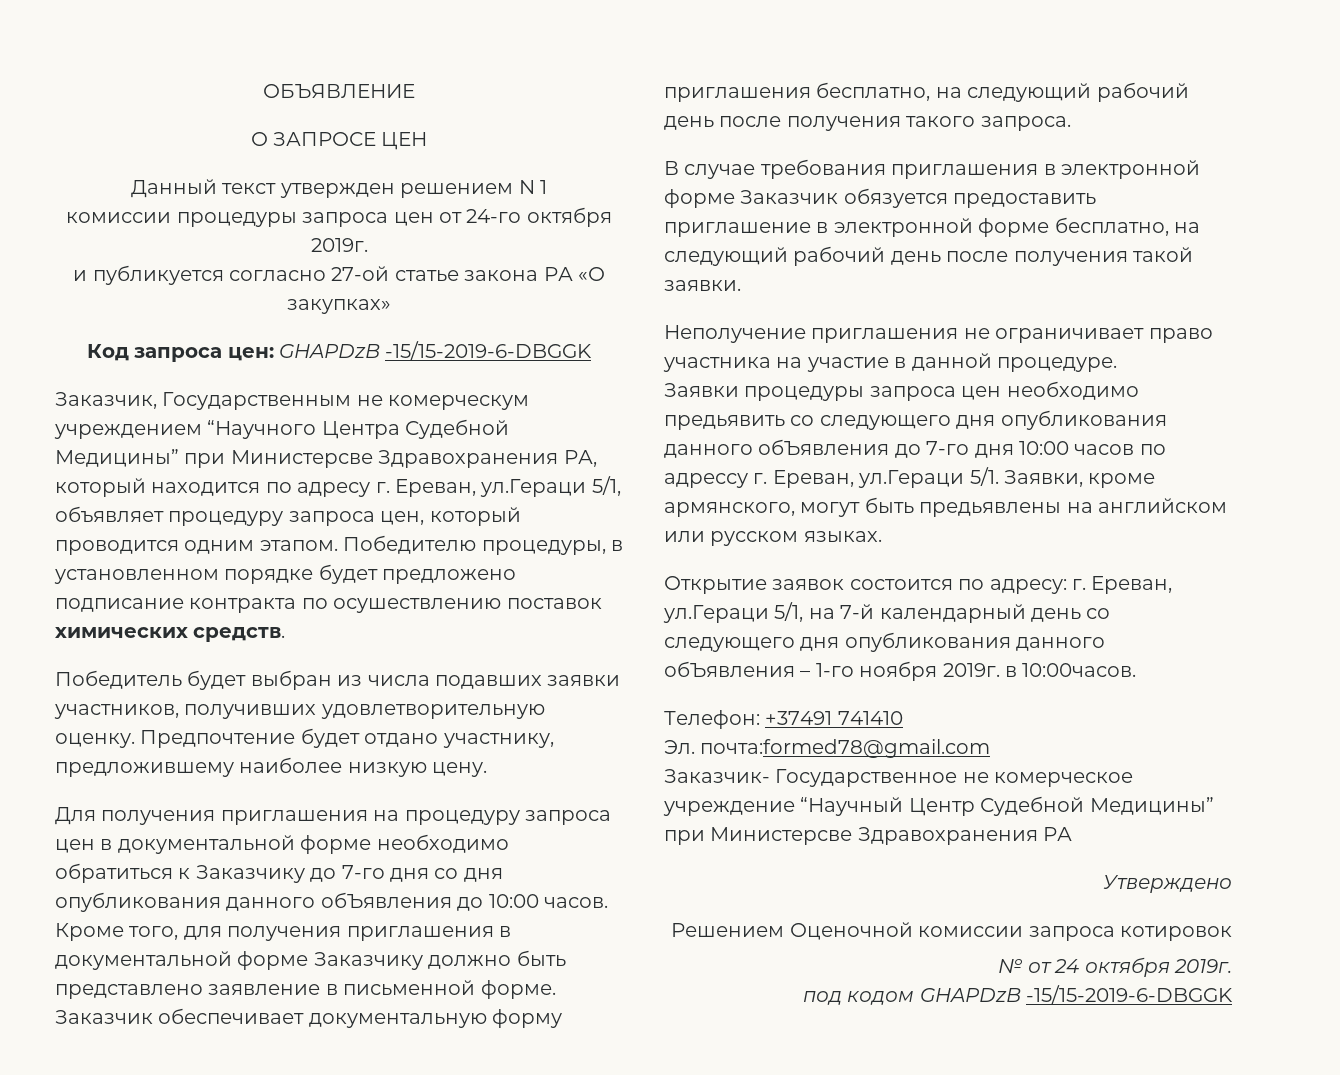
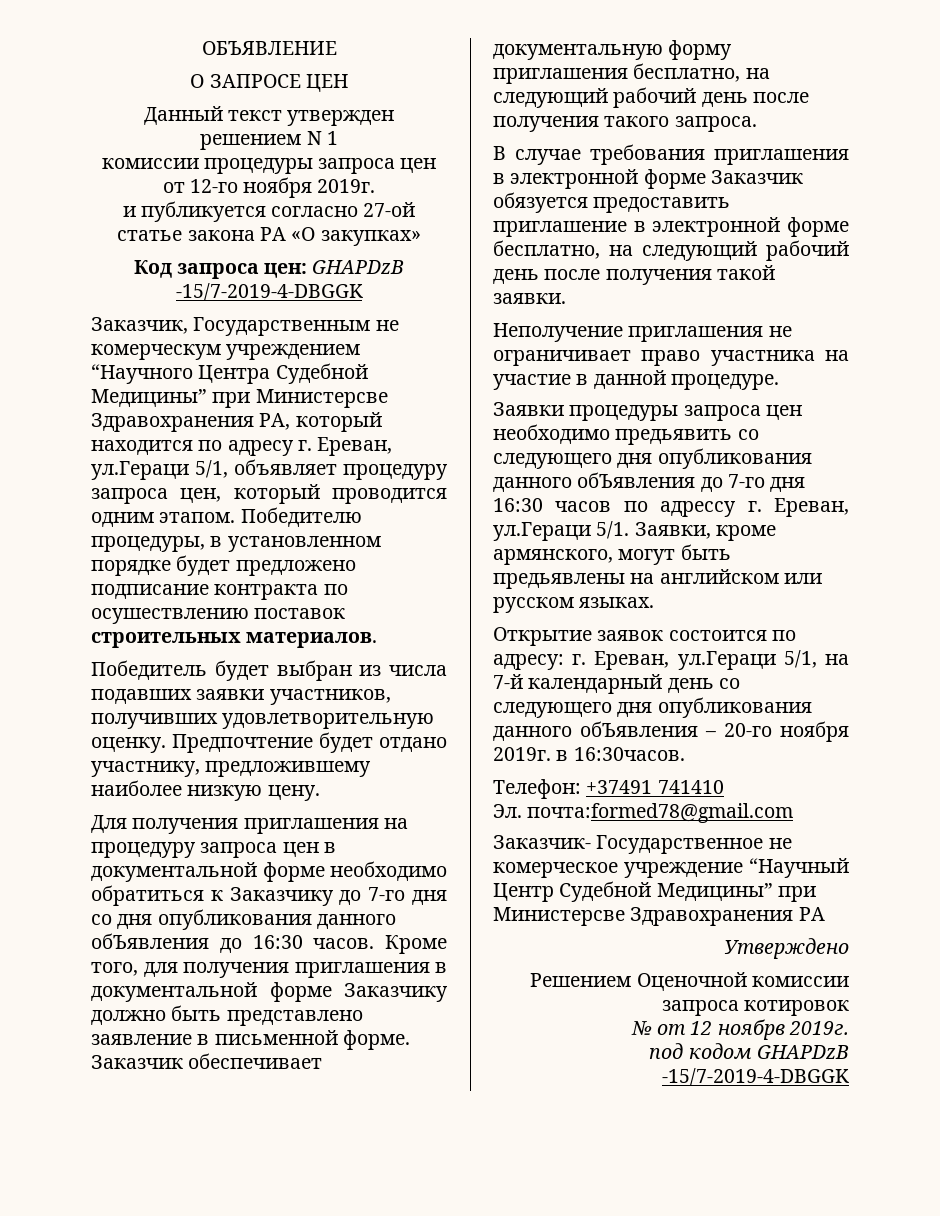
[466,207,612,227] 24-го октября -> [189,177,313,198] 12-го ноября
[385,341,593,360] -15/15-2019-6-DBGGK -> [175,283,363,301] -15/7-2019-4-DBGGK
[55,627,286,642] химических средств. -> [91,632,378,648] строительных материалов.
[488,894,539,908] 10:00 -> [252,935,303,949] 16:30
[1019,441,1069,455] 10:00 -> [493,498,543,512] 16:30
[815,663,854,677] 1-го -> [724,723,772,737] 20-го
[1022,663,1137,677] 10:00часов. -> [573,747,685,761] 16:30часов.
[1054,957,1170,977] 24 октября -> [690,1019,785,1040] 12 ноябрв
[1026,985,1233,1004] -15/15-2019-6-DBGGK -> [662,1068,849,1086] -15/7-2019-4-DBGGK

